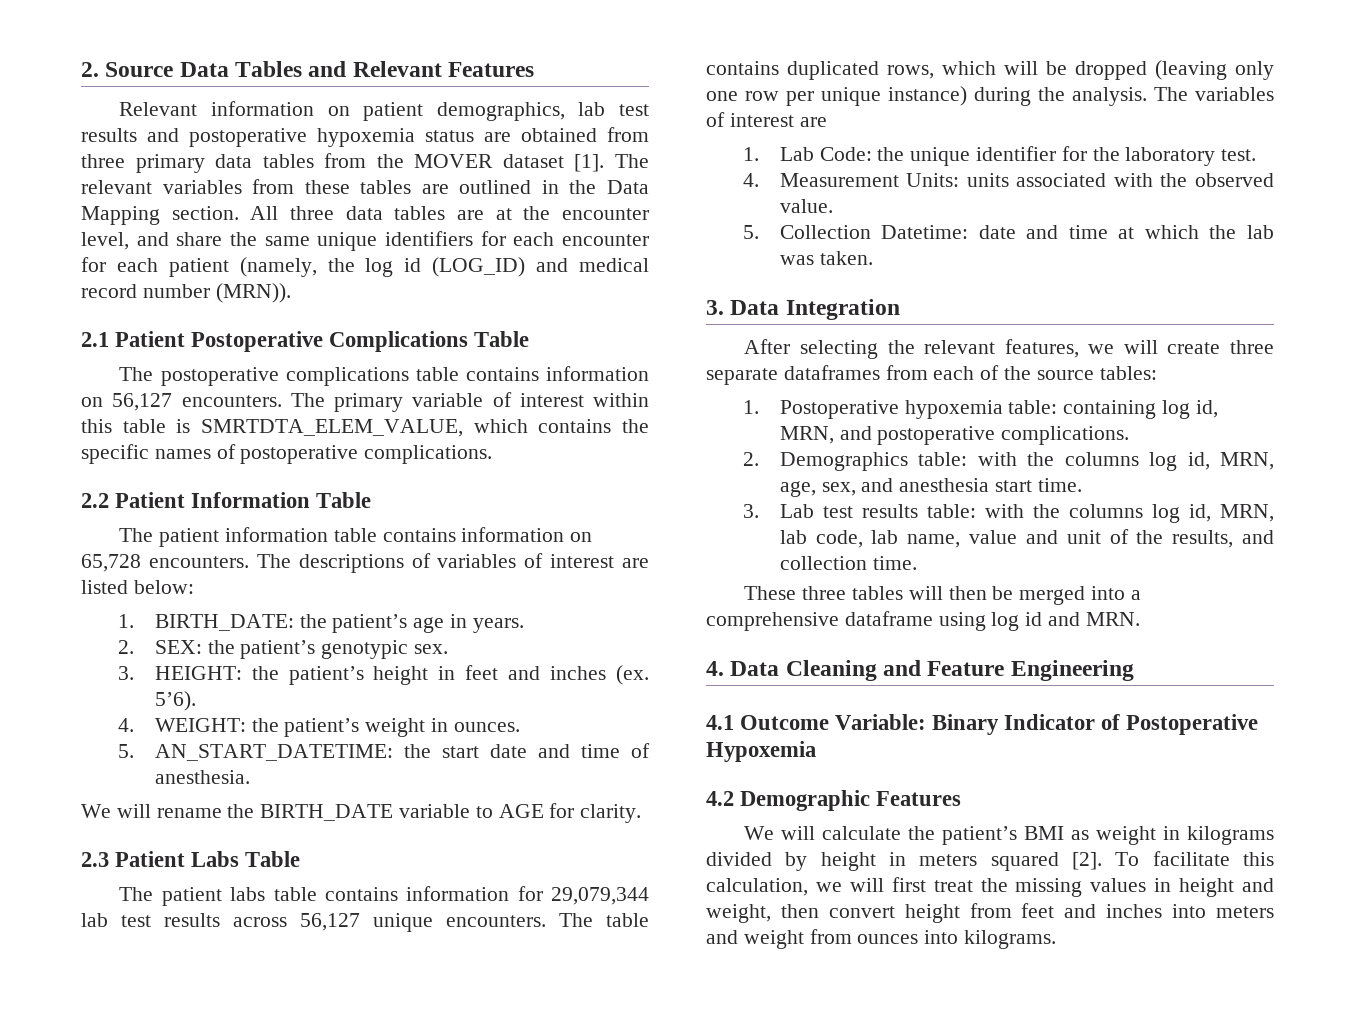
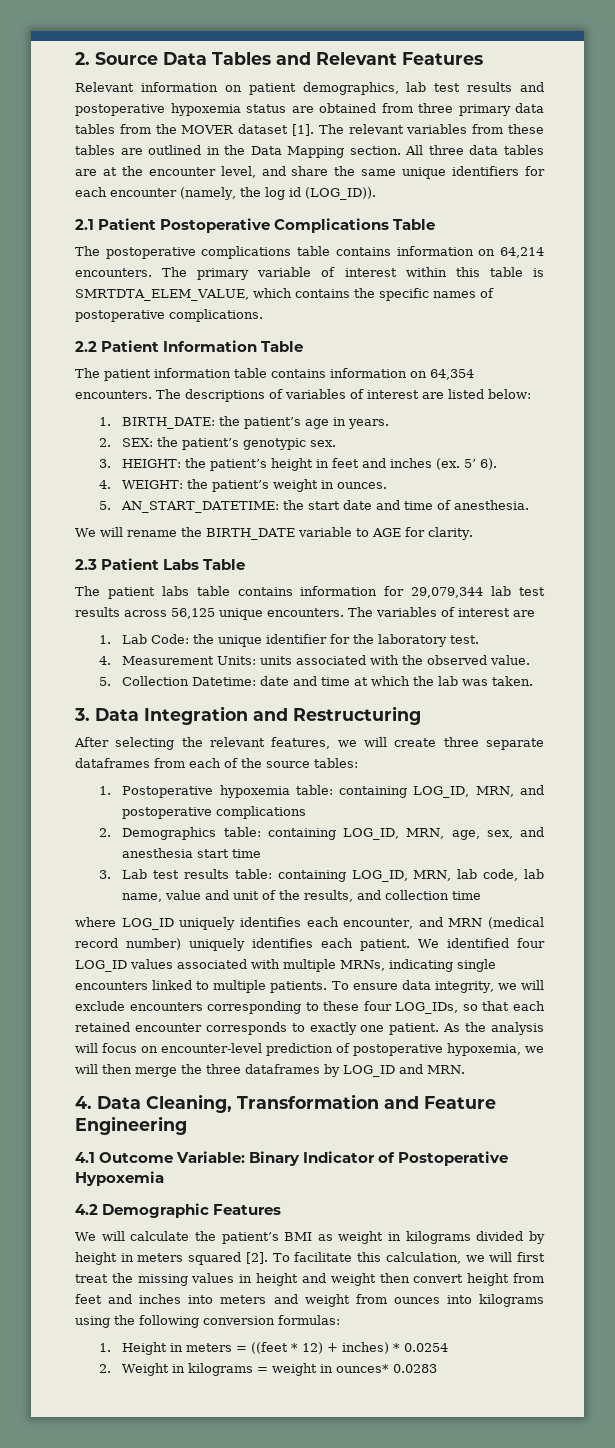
[81,257,229,277] for each patient -> (177, 192) none
[432,257,650,277] [81,283,291,303] (LOG_ID) and medical record number (MRN)). -> [304,187,376,200] (LOG_ID)).
[112,393,173,411] 56,127 -> [500,247,544,258] 64,214
[81,554,141,572] 65,728 -> [430,369,474,380] 64,354
[154,691,196,711] 5’6). -> [464,458,498,470] 5’ 6).
[300,913,360,931] 56,127 -> [171,608,215,619] 56,125
[606,913,649,927] [706,60,1274,80] [706,86,1188,106] table contains duplicated rows, which will be dropped (leaving only one row per unique instance) during the analysis. The -> (373, 612) none
(900, 309) none -> [253,706,421,725] and Restructuring
[1161,400,1218,419] log id, -> [413,786,470,798] LOG_ID,
[1001,426,1130,445] complications. -> [216,806,307,819] complications
[977,452,1210,471] with the columns log id, -> [267,828,400,840] containing LOG_ID,
[1037,478,1082,492] time. -> [232,849,262,858] time
[984,504,1211,523] with the columns log id, -> [277,870,408,882] containing LOG_ID,
[872,556,917,570] [744,586,1141,605] [706,611,1043,631] time. // These three tables will then be merged into a comprehensive dataframe using log id -> [452,891,482,900] [75,917,544,930] [75,938,545,951] [75,959,496,972] [75,980,544,993] [75,1001,545,1014] [75,1022,545,1035] [75,1043,544,1056] [75,1064,395,1077] time // where LOG_ID uniquely identifies each encounter, and MRN (medical record number) uniquely identifies each patient. We identified four LOG_ID values associated with multiple MRNs, indicating single encounters linked to multiple patients. To ensure data integrity, we will exclude encounters corresponding to these four LOG_IDs, so that each retained encounter corresponds to exactly one patient. As the analysis will focus on encounter-level prediction of postoperative hypoxemia, we will then merge the three dataframes by LOG_ID
[785,660,877,681] Cleaning -> [146,1094,379,1113] Cleaning, Transformation
[706,904,771,923] weight, -> [330,1273,376,1286] weight
[964,930,1057,949] kilograms. -> [479,1294,545,1307] [75,1315,340,1328] [98,1342,449,1355] [98,1363,438,1376] kilograms using the following conversion formulas: // 1. Height in meters = ((feet * 12) + inches) * 0.0254 // 2. Weight in kilograms = weight in ounces* 0.0283

